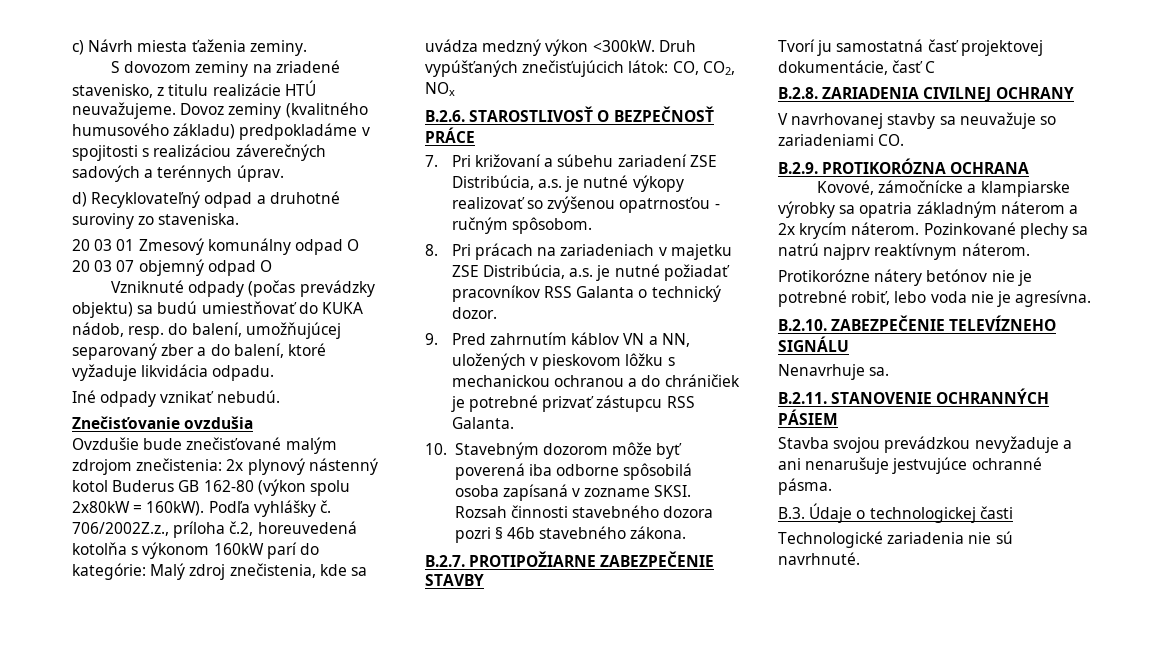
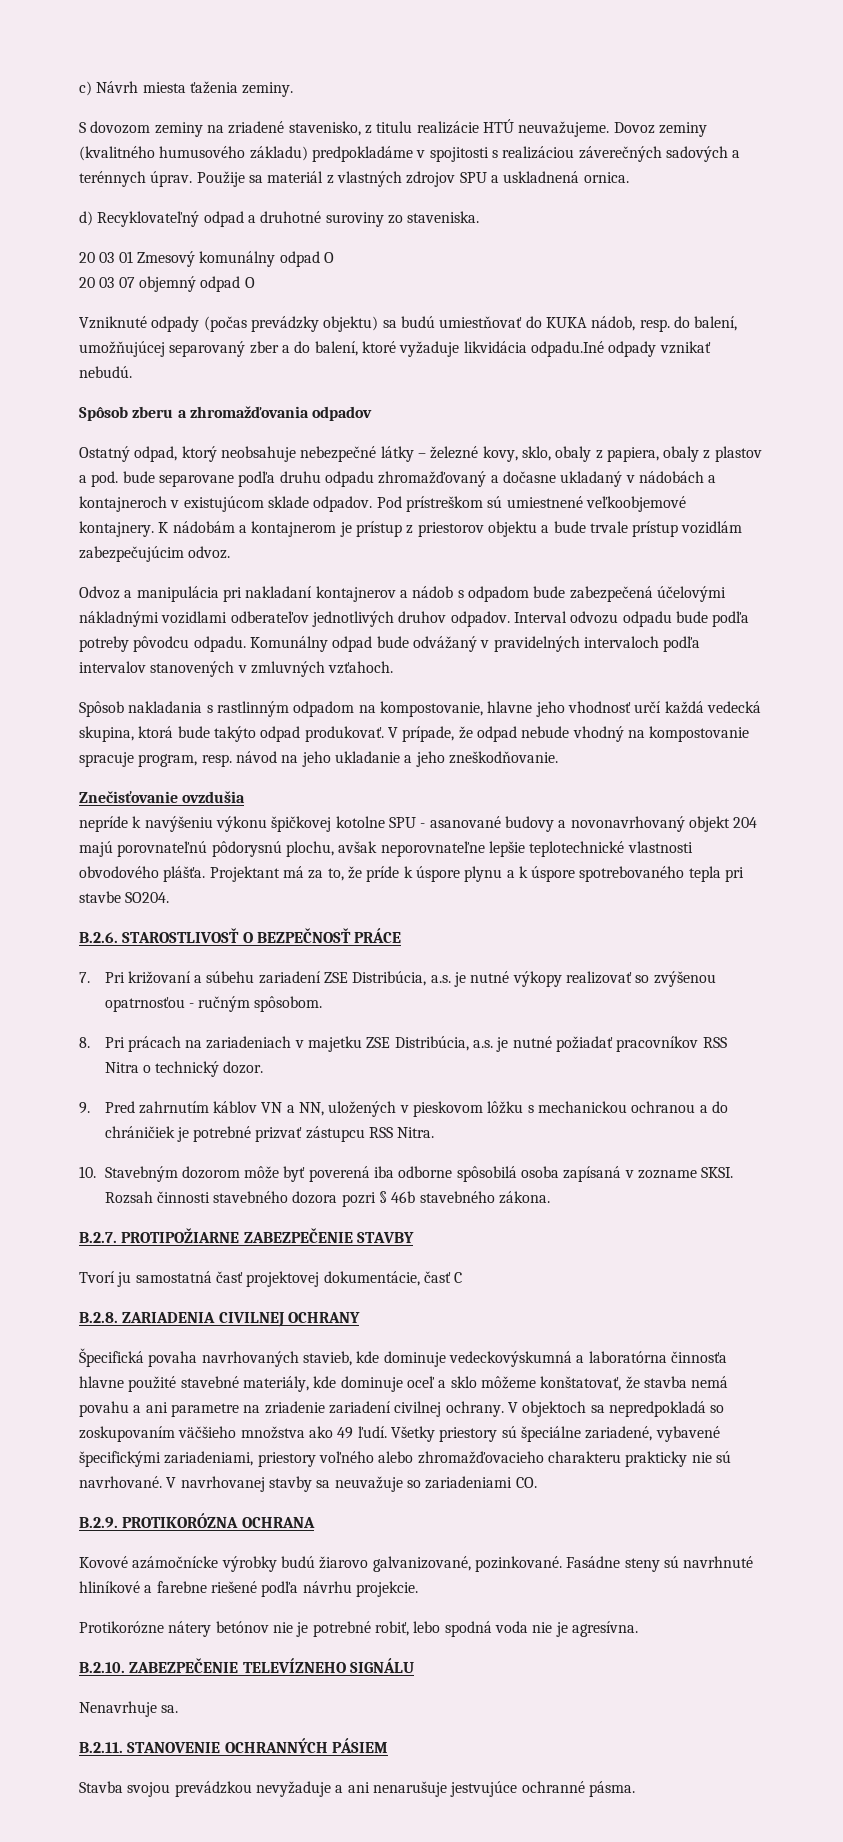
(284, 173) none -> [196,171,629,187] Použije sa materiál z vlastných zdrojov SPU a uskladnená ornica.
[212,365,275,381] [72,390,96,403] odpadu. // Iné -> [530,341,604,357] odpadu.Iné
[72,416,254,429] [72,437,337,454] [72,458,378,475] [72,479,350,496] [72,500,331,517] [72,521,357,538] [72,542,319,559] [72,563,367,580] [425,39,696,56] [425,60,735,77] [425,82,455,96] Znečisťovanie ovzdušia // Ovzdušie bude znečisťované malým zdrojom znečistenia: 2x plynový nástenný kotol Buderus GB 162-80 (výkon spolu 2x80kW = 160kW). Podľa vyhlášky č. 706/2002Z.z., príloha č.2, horeuvedená kotolňa s výkonom 160kW parí do kategórie: Malý zdroj znečistenia, kde sa uvádza medzný výkon <300kW. Druh vypúšťaných znečisťujúcich látok: CO, CO2, NOx -> [79,406,373,421] [79,446,762,462] [79,471,717,487] [79,496,686,512] [79,521,743,537] [79,546,231,562] [79,586,726,602] [79,611,750,627] [79,636,701,652] [79,661,394,677] [79,701,761,717] [79,726,750,742] [79,751,558,767] [79,791,246,803] [79,816,758,832] [79,841,693,857] [79,866,745,882] [79,891,170,903] Spôsob zberu a zhromažďovania odpadov // Ostatný odpad, ktorý neobsahuje nebezpečné látky – železné kovy, sklo, obaly z papiera, obaly z plastov a pod. bude separovane podľa druhu odpadu zhromažďovaný a dočasne ukladaný v nádobách a kontajneroch v existujúcom sklade odpadov. Pod prístreškom sú umiestnené veľkoobjemové kontajnery. K nádobám a kontajnerom je prístup z priestorov objektu a bude trvale prístup vozidlám zabezpečujúcim odvoz. // Odvoz a manipulácia pri nakladaní kontajnerov a nádob s odpadom bude zabezpečená účelovými nákladnými vozidlami odberateľov jednotlivých druhov odpadov. Interval odvozu odpadu bude podľa potreby pôvodcu odpadu. Komunálny odpad bude odvážaný v pravidelných intervaloch podľa intervalov stanovených v zmluvných vzťahoch. // Spôsob nakladania s rastlinným odpadom na kompostovanie, hlavne jeho vhodnosť určí každá vedecká skupina, ktorá bude takýto odpad produkovať. V prípade, že odpad nebude vhodný na kompostovanie spracuje program, resp. návod na jeho ukladanie a jeho zneškodňovanie. // Znečisťovanie ovzdušia // nepríde k navýšeniu výkonu špičkovej kotolne SPU - asanované budovy a novonavrhovaný objekt 204 majú porovnateľnú pôdorysnú plochu, avšak neporovnateľne lepšie teplotechnické vlastnosti obvodového plášťa. Projektant má za to, že príde k úspore plynu a k úspore spotrebovaného tepla pri stavbe SO204.
[576,286,635,298] Galanta -> [104,1062,139,1073] Nitra
[451,417,514,429] Galanta. -> [397,1127,435,1138] Nitra.
(1074, 93) none -> [79,1348,727,1367] [79,1376,729,1392] [79,1401,725,1417] [79,1426,720,1442] [79,1451,731,1467] [79,1476,162,1488] Špecifická povaha navrhovaných stavieb, kde dominuje vedeckovýskumná a laboratórna činnosťa hlavne použité stavebné materiály, kde dominuje oceľ a sklo môžeme konštatovať, že stavba nemá povahu a ani parametre na zriadenie zariadení civilnej ochrany. V objektoch sa nepredpokladá so zoskupovaním väčšieho množstva ako 49 ľudí. Všetky priestory sú špeciálne zariadené, vybavené špecifickými zariadeniami, priestory voľného alebo zhromažďovacieho charakteru prakticky nie sú navrhované.
[817,180,1070,197] [778,201,1078,218] [778,222,1088,239] [778,243,1030,260] Kovové, zámočnícke a klampiarske výrobky sa opatria základným náterom a 2x krycím náterom. Pozinkované plechy sa natrú najprv reaktívnym náterom. -> [79,1556,754,1572] [79,1581,418,1597] Kovové azámočnícke výrobky budú žiarovo galvanizované, pozinkované. Fasádne steny sú navrhnuté hliníkové a farebne riešené podľa návrhu projekcie.
(927, 297) none -> [444,1621,492,1637] spodná
[778,503,1013,523] [778,531,1013,548] [778,552,860,565] // B.3. Údaje o technologickej časti // Technologické zariadenia nie sú navrhnuté. -> (635, 1789) none

